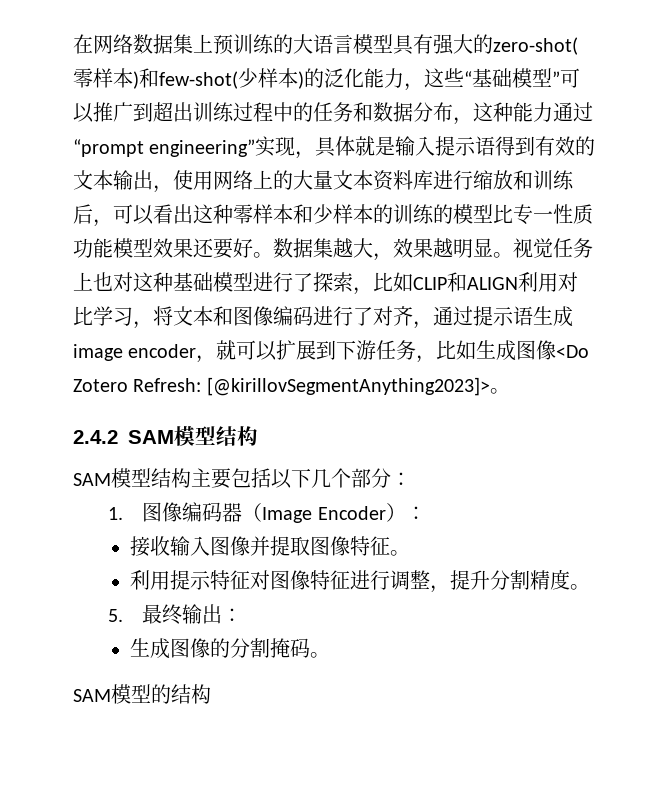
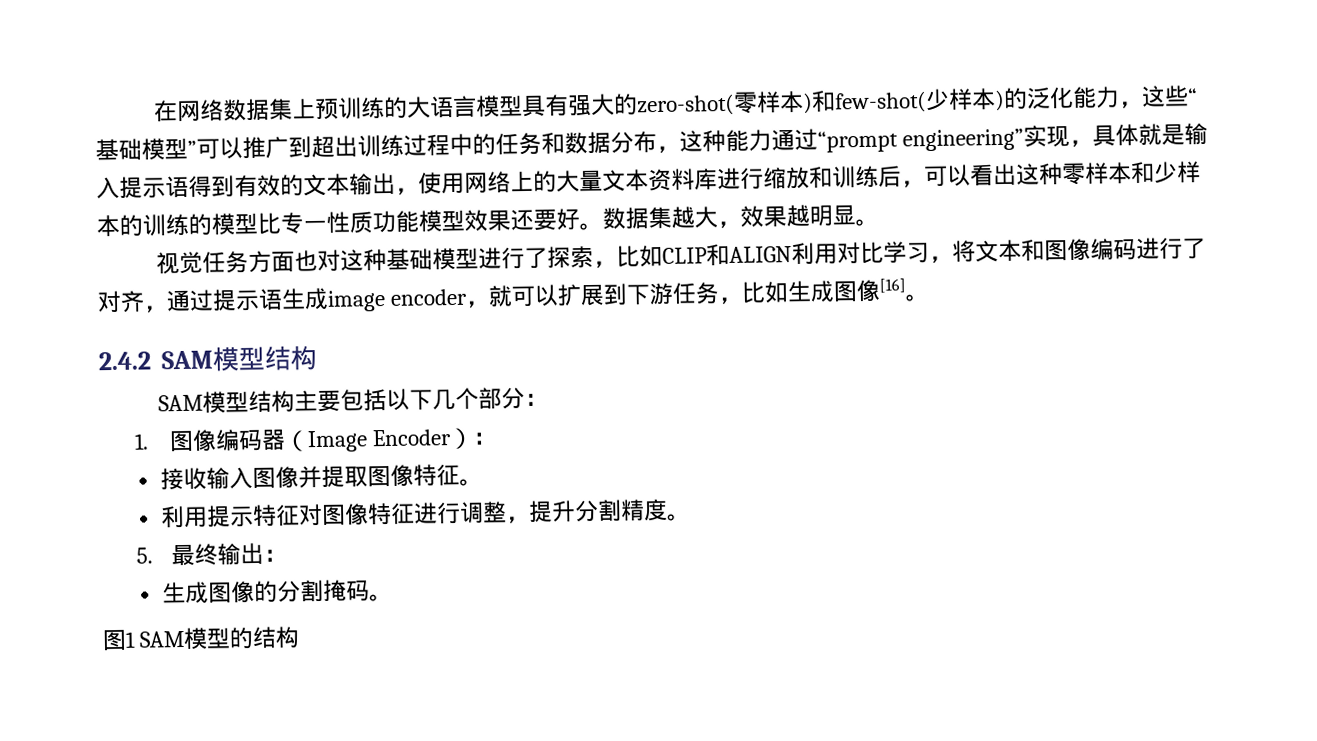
(513, 255) none -> (879, 222) //
[73,272,93,291] 上 -> [248,250,296,273] 方面
[556,345,590,358] [73,377,490,396] <Do Zotero Refresh: [@kirillovSegmentAnything2023]> -> [879,278,907,293] [16]
(330, 655) none -> [102,629,136,652] 图1

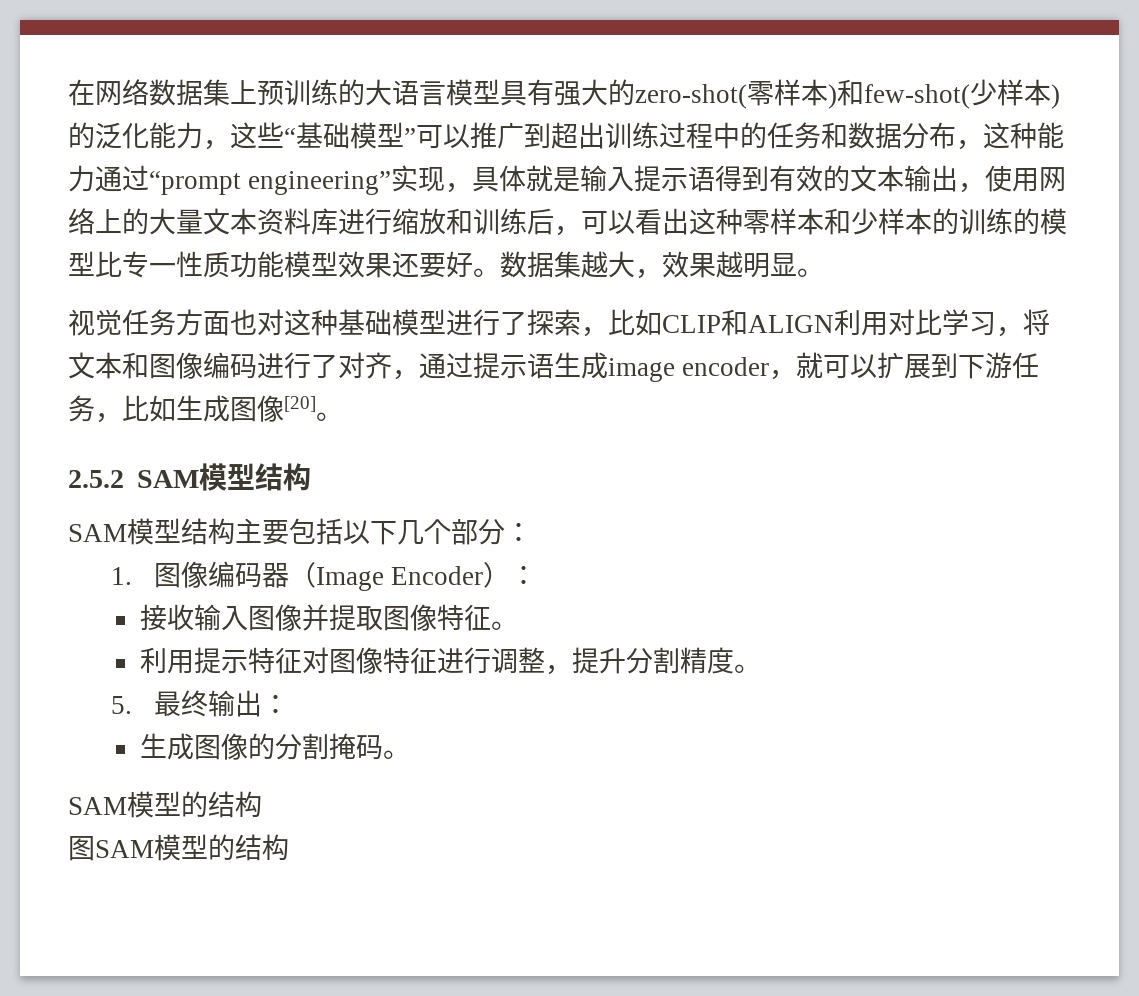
[879,278,907,293] [905,294,931,302] [98,351,151,371] [16]。 // 2.4.2 -> [284,396,316,412] [316,412,343,421] [68,470,124,488] [20]。 // 2.5.2
[102,626,301,652] 图1 SAM模型的结构 -> [68,791,262,818] [68,834,289,861] SAM模型的结构 // 图SAM模型的结构

